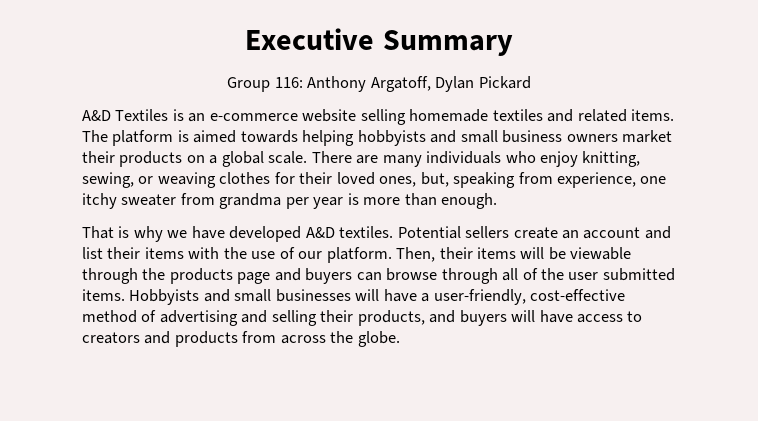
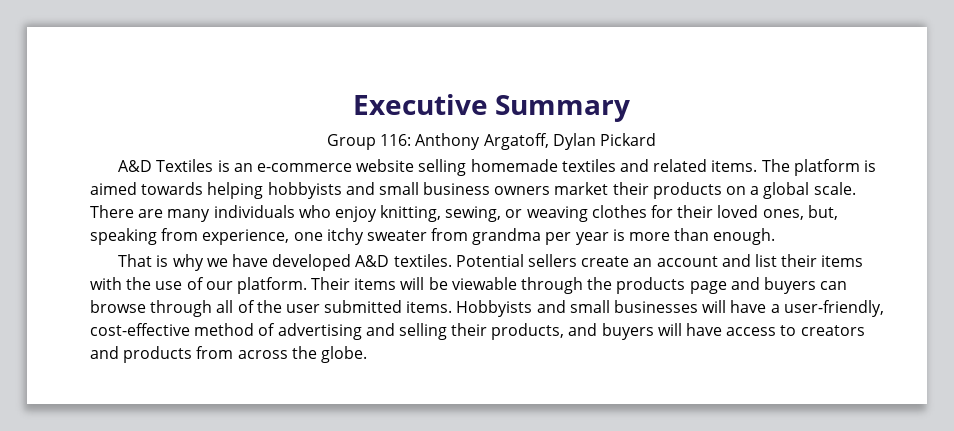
[396,247,473,262] Then, their -> [311,277,351,290] Their

